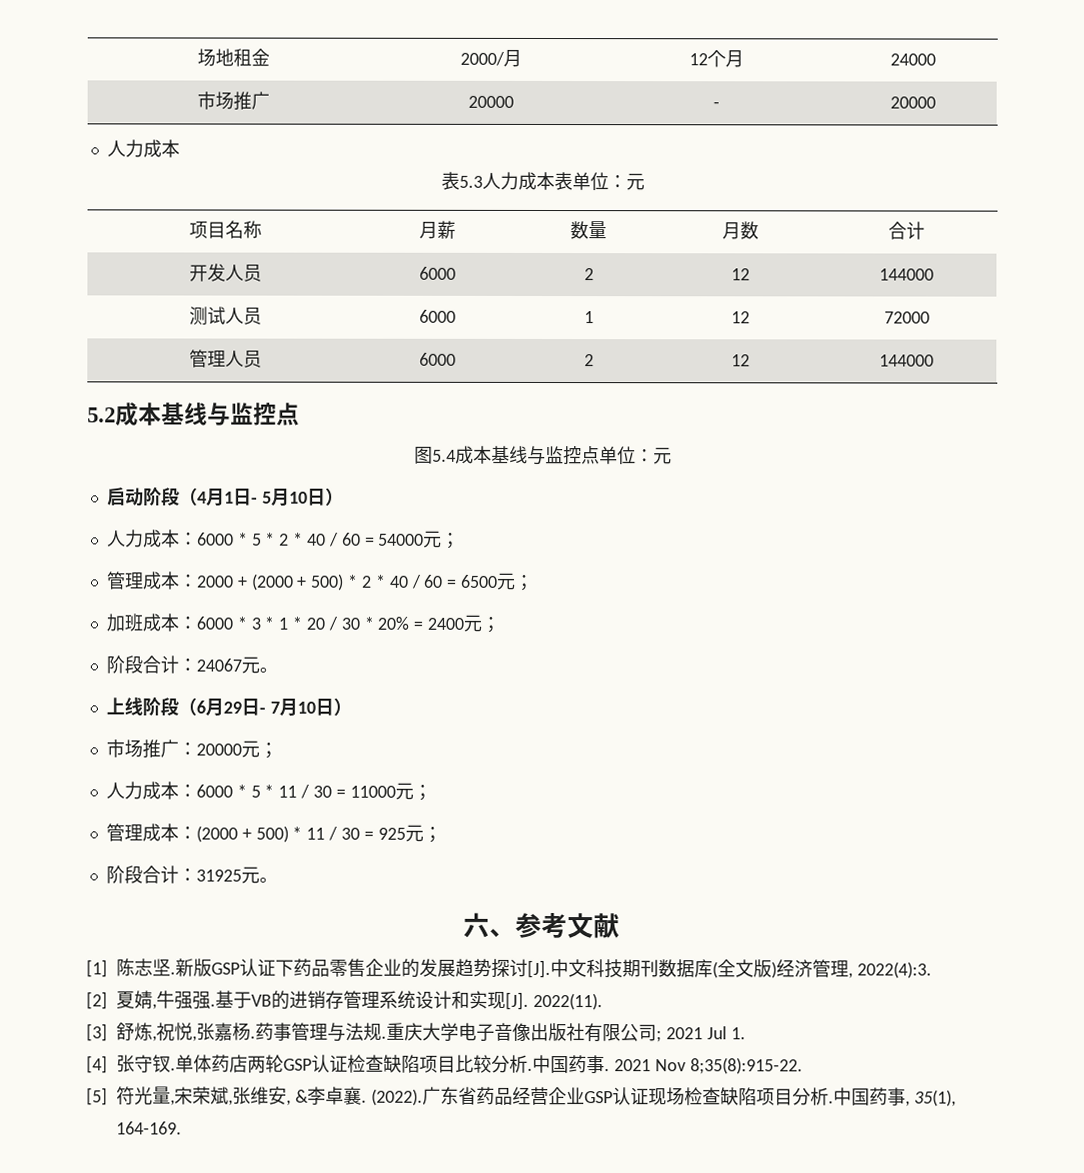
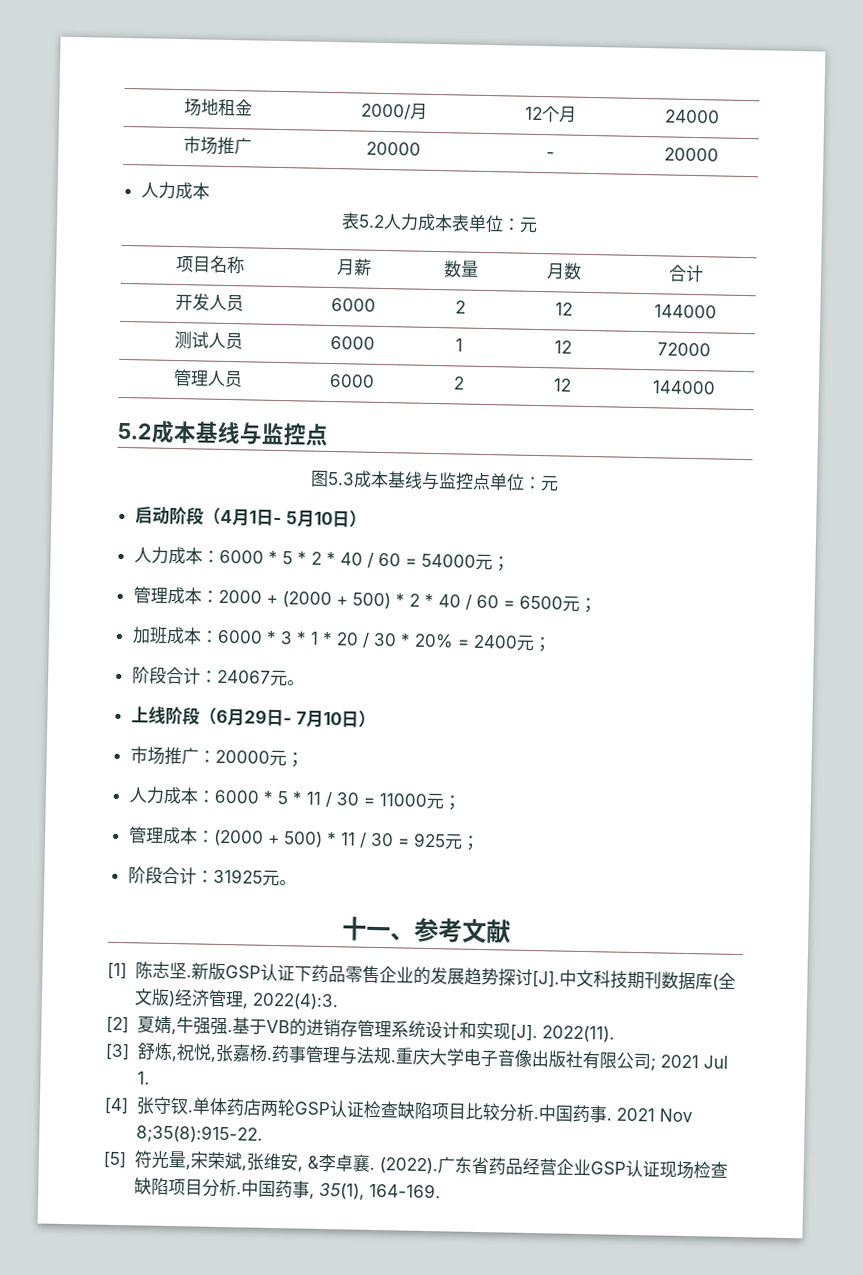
[458,175,483,188] 5.3 -> [358,214,385,229] 5.2
[431,449,456,462] 5.4 -> [327,471,355,486] 5.3
[463,912,490,938] 六 -> [341,916,391,941] 十一

